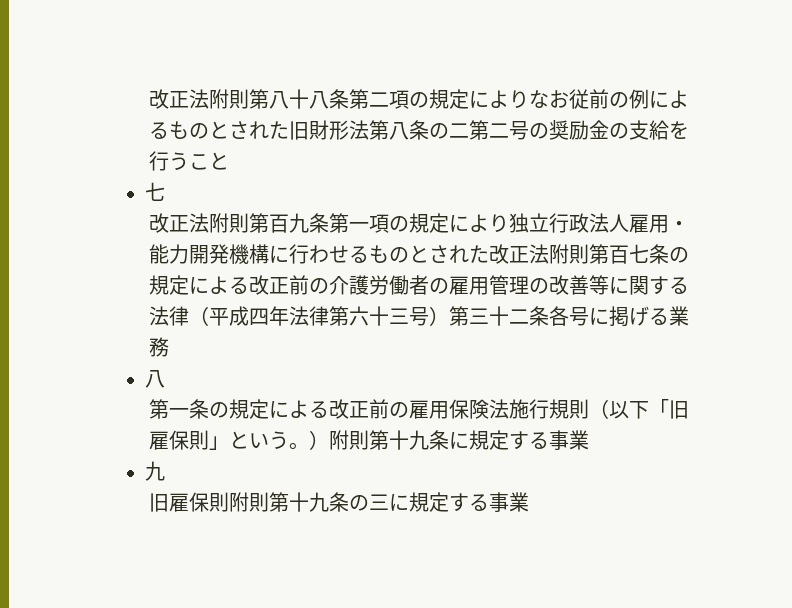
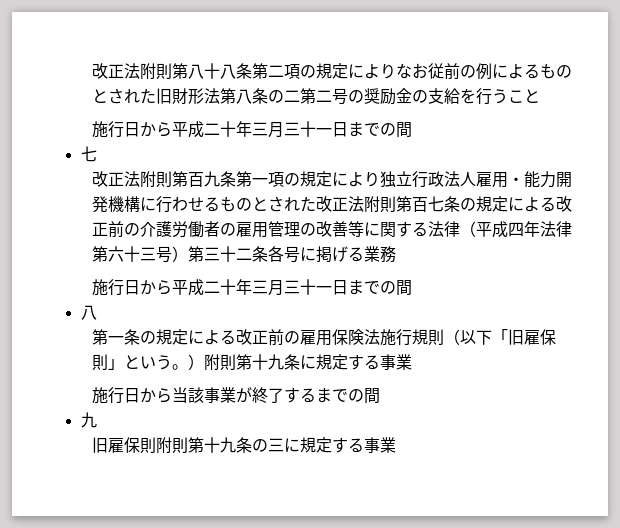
(230, 161) none -> [92,121,413,138] // 施行日から平成二十年三月三十一日までの間
(170, 347) none -> [92,279,413,296] // 施行日から平成二十年三月三十一日までの間
(590, 440) none -> [92,387,381,404] // 施行日から当該事業が終了するまでの間

